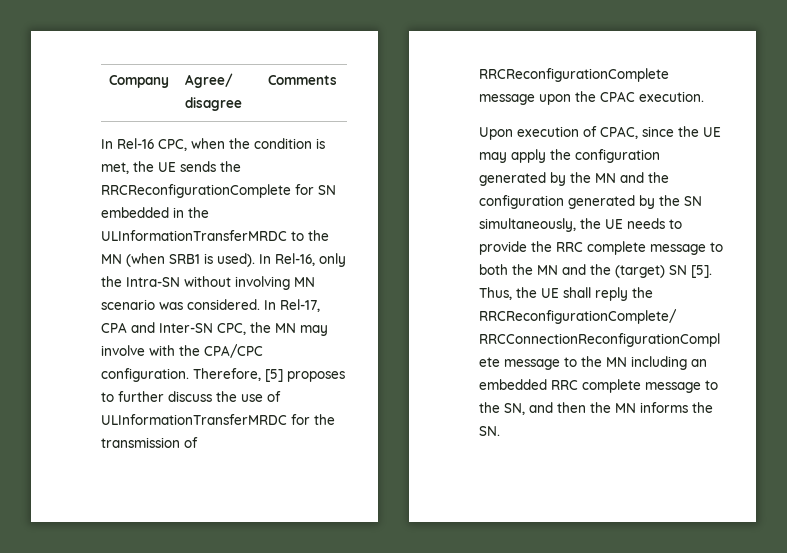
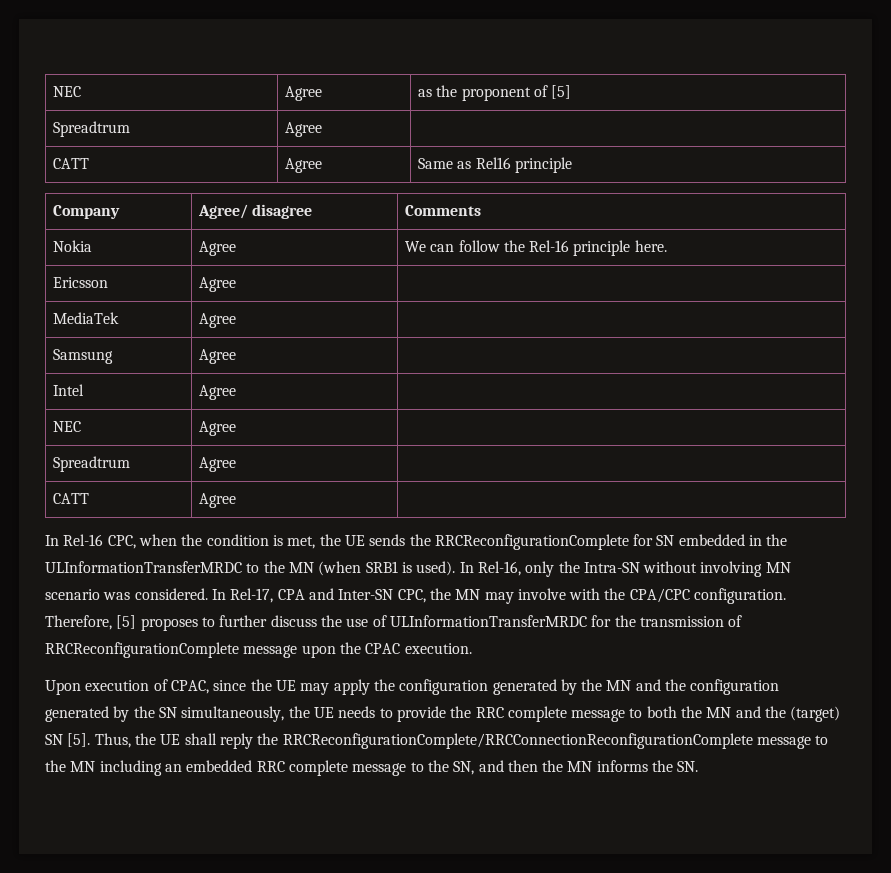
[108,75,169,88] [184,73,233,88] [184,97,242,111] [267,75,337,85] Company | Agree/ disagree | Comments -> [52,86,81,97] [284,86,322,101] [417,85,572,101] [52,121,130,137] [284,122,322,137] [52,158,89,169] [284,158,322,173] [417,157,572,173] [52,205,120,219] [197,204,313,219] [404,205,481,216] [52,240,92,252] [198,241,236,256] [404,240,667,256] [52,277,108,288] [198,277,236,292] [52,312,119,324] [198,313,236,328] [52,349,113,364] [198,349,236,364] [52,384,84,396] [198,385,236,400] [52,421,81,432] [198,421,236,436] [52,456,130,472] [198,457,236,472] [52,493,89,504] [198,493,236,508] NEC | Agree | as the proponent of [5] // Spreadtrum | Agree | // CATT | Agree | Same as Rel16 principle // Company | Agree/ disagree | Comments // Nokia | Agree | We can follow the Rel-16 principle here. // Ericsson | Agree | // MediaTek | Agree | // Samsung | Agree | // Intel | Agree | // NEC | Agree | // Spreadtrum | Agree | // CATT | Agree |

